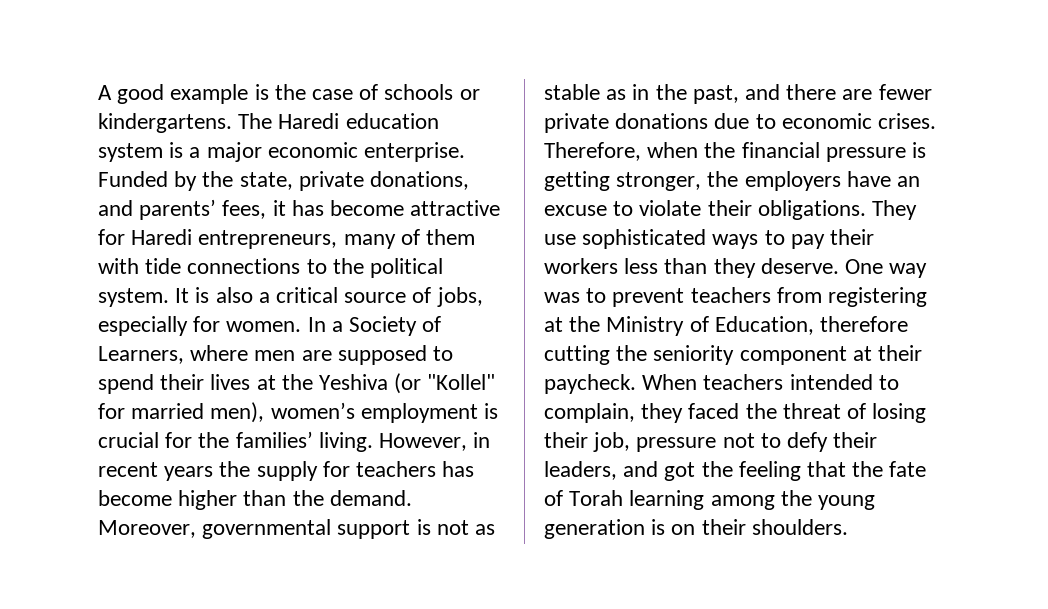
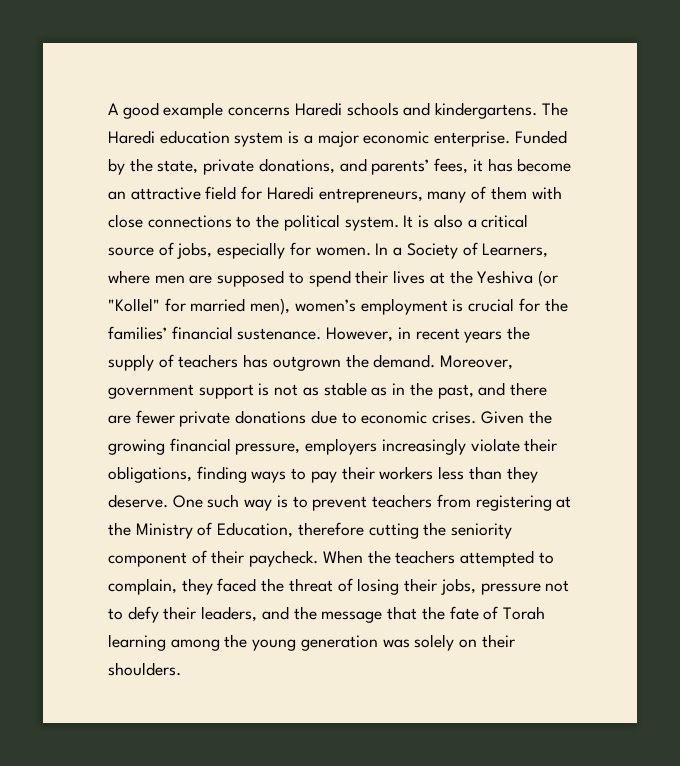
[254,84,480,100] is the case of schools or -> [228,102,431,116] concerns Haredi schools and
[410,200,501,216] attractive -> [108,186,237,200] an attractive field
[145,258,182,274] tide -> [108,214,143,228] close
[318,432,373,452] living. -> [171,326,322,340] financial sustenance.
[322,461,350,477] for -> [158,354,174,368] of
[98,490,287,510] become higher than -> [272,356,341,371] outgrown
[202,519,332,539] governmental -> [108,384,194,399] government
[544,142,927,162] [544,171,921,191] [544,200,918,220] [544,229,707,249] Therefore, when the financial pressure is getting stronger, the employers have an excuse to violate their obligations. They use sophisticated -> [480,410,552,424] [108,438,558,455] [108,466,247,483] Given the growing financial pressure, employers increasingly violate their obligations, finding
[889,263,928,278] [544,292,580,303] way was -> [207,494,288,511] such way is
[852,346,872,361] at -> [191,550,207,564] of
[703,374,873,390] teachers intended -> [367,550,535,567] the teachers attempted
[593,432,631,452] job, -> [440,578,476,595] jobs,
[664,461,801,481] got the feeling -> [293,606,383,623] the message
[651,519,666,535] is -> [382,634,455,651] was solely

